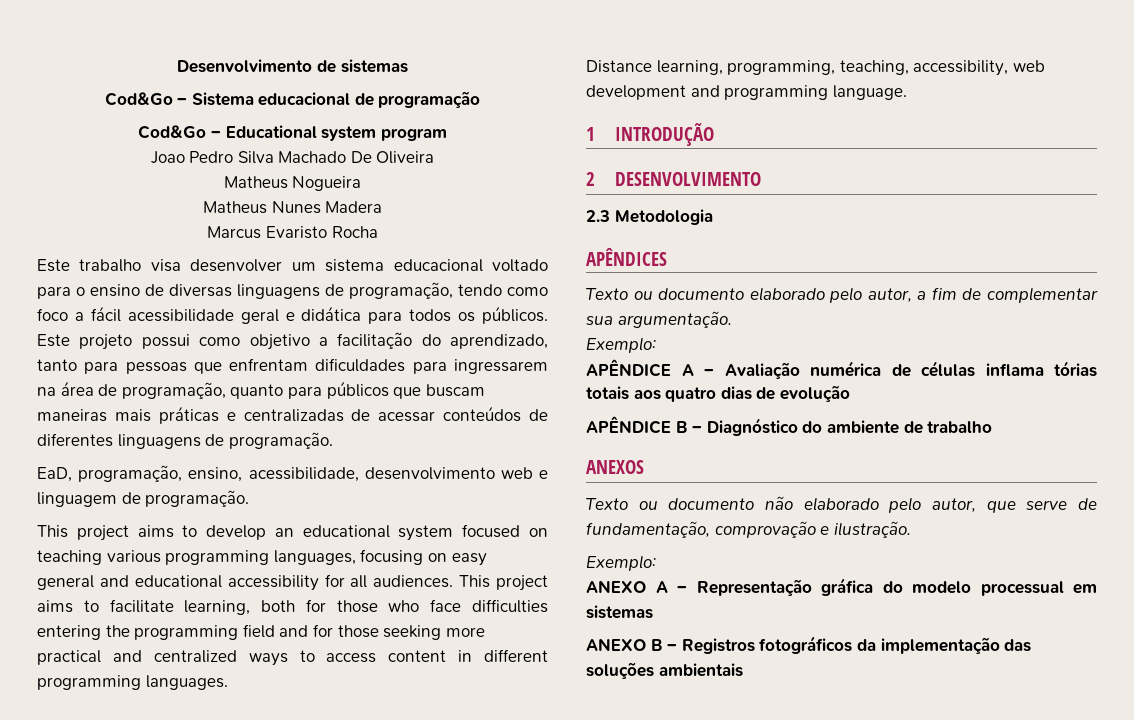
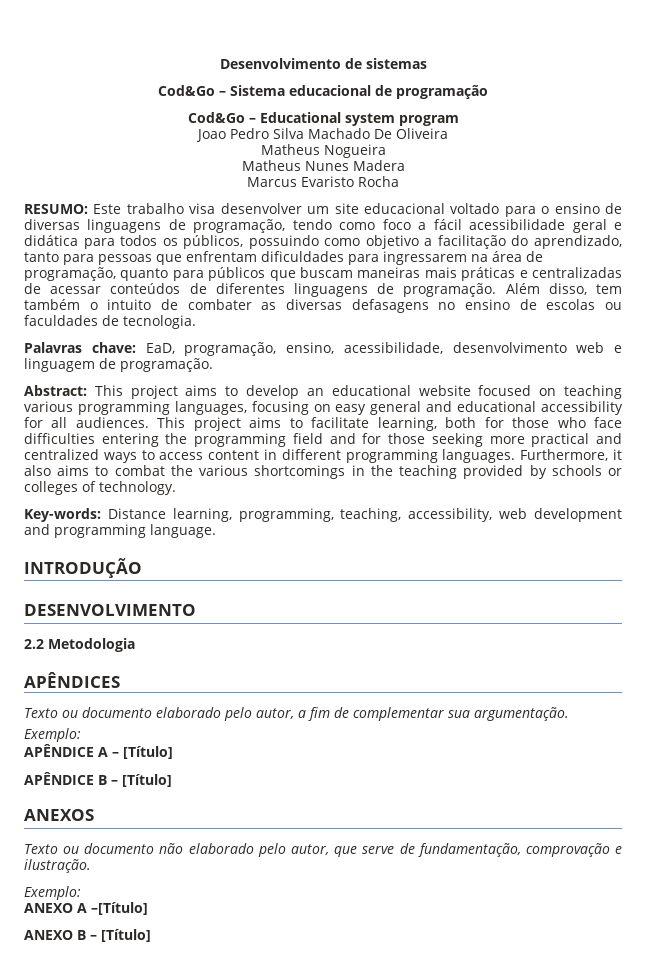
(378, 232) none -> [24,204,88,214] RESUMO:
[325,259,385,272] sistema -> [334,203,359,214] site
[481,306,548,324] [37,334,190,350] públicos. Este projeto possui -> [183,235,319,249] públicos, possuindo
(333, 440) // -> [505,283,622,295] [24,299,622,313] [24,315,196,329] [24,342,136,353] Além disso, tem também o intuito de combater as diversas defasagens no ensino de escolas ou faculdades de tecnologia. // Palavras chave:
(250, 498) none -> [24,385,87,396] Abstract:
[398,525,454,541] system -> [418,385,471,396] website
(228, 682) // -> [520,449,622,461] [24,465,622,479] [24,481,176,495] [24,508,101,522] Furthermore, it also aims to combat the various shortcomings in the teaching provided by schools or colleges of technology. // Key-words:
[586,127,595,141] 1 -> (216, 531) none
[586,172,595,186] 2 -> (142, 568) none
[586,210,610,222] 2.3 -> [24,639,44,649] 2.2
[724,361,1097,379] [586,385,850,402] [586,416,993,436] Avaliação numérica de células inflama tórias totais aos quatro dias de evolução // APÊNDICE B – Diagnóstico do ambiente de trabalho -> [123,746,173,759] [24,772,172,787] [Título] // APÊNDICE B – [Título]
[677,578,1097,596] [586,605,653,619] [586,636,1032,654] [586,662,743,679] – Representação gráfica do modelo processual em sistemas // ANEXO B – Registros fotográficos da implementação das soluções ambientais -> [91,902,148,915] [24,929,151,942] –[Título] // ANEXO B – [Título]

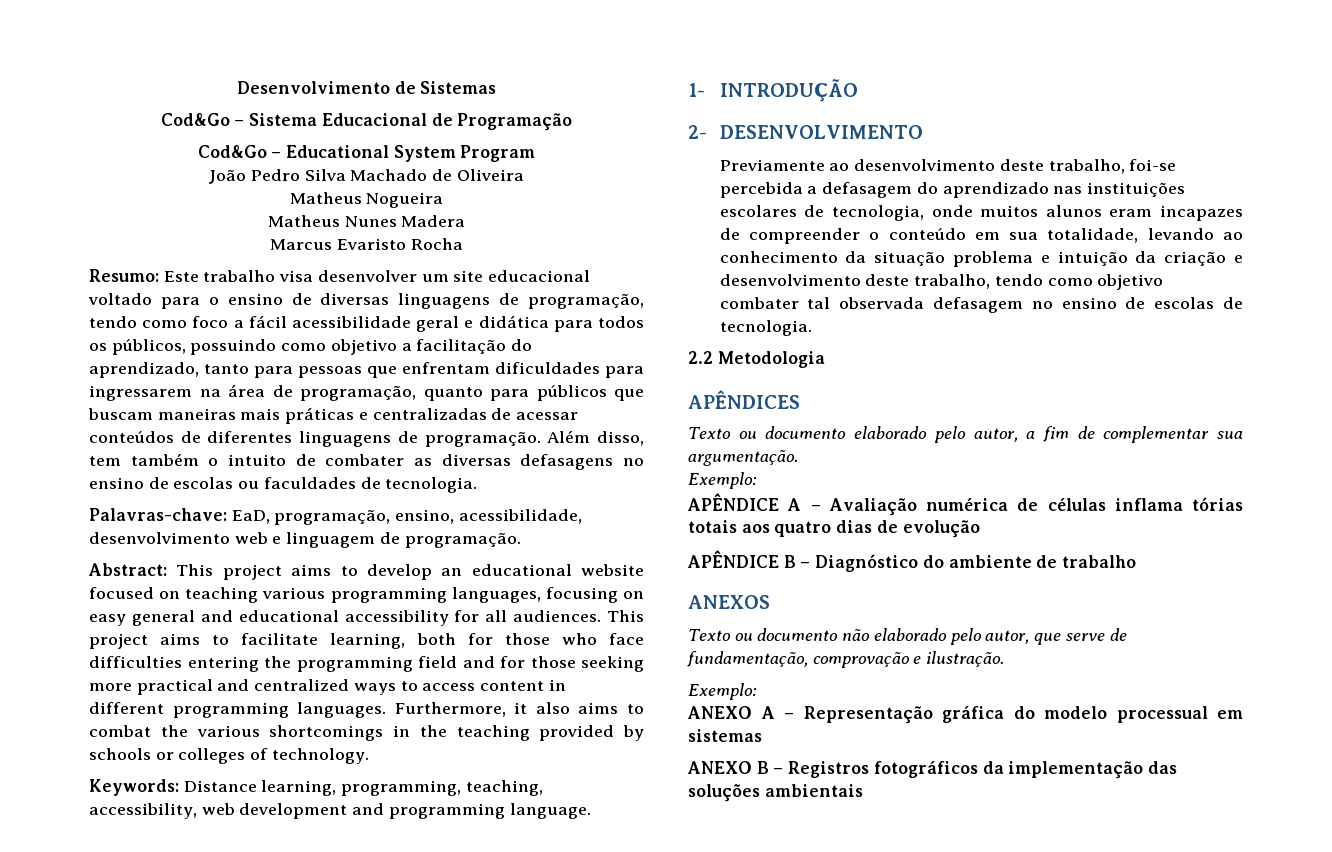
[365,58,427,69] sistemas -> [420,81,497,94] Sistemas
[289,85,488,99] educacional de programação -> [321,113,573,131] Educacional de Programação
[344,113,459,126] [196,129,226,142] system program // Joao -> [393,145,536,162] [209,170,247,184] System Program // João
[374,129,392,139] De -> [432,169,453,181] de
[24,204,88,214] RESUMO: -> [89,269,159,282] Resumo:
[24,342,136,353] Palavras chave: -> [89,508,227,521] Palavras-chave:
[24,508,101,522] Key-words: -> [89,779,179,796] Keywords:
(216, 531) none -> [688,83,705,97] 1-
(142, 568) none -> [688,125,707,139] 2-
(196, 610) none -> [719,159,1177,174] [719,182,1186,198] [719,205,1243,221] [719,228,1243,244] [719,251,1243,267] [719,274,1164,290] [719,297,1243,313] [719,320,812,336] // Previamente ao desenvolvimento deste trabalho, foi-se percebida a defasagem do aprendizado nas instituições escolares de tecnologia, onde muitos alunos eram incapazes de compreender o conteúdo em sua totalidade, levando ao conhecimento da situação problema e intuição da criação e desenvolvimento deste trabalho, tendo como objetivo combater tal observada defasagem no ensino de escolas de tecnologia.
[123,746,173,759] [24,772,172,787] [Título] // APÊNDICE B – [Título] -> [828,497,1243,516] [688,520,980,538] [687,550,1137,572] Avaliação numérica de células inflama tórias totais aos quatro dias de evolução // APÊNDICE B – Diagnóstico do ambiente de trabalho
[91,902,148,915] [24,929,151,942] –[Título] // ANEXO B – [Título] -> [784,705,1243,724] [688,729,762,742] [687,760,1178,779] [688,784,863,802] – Representação gráfica do modelo processual em sistemas // ANEXO B – Registros fotográficos da implementação das soluções ambientais

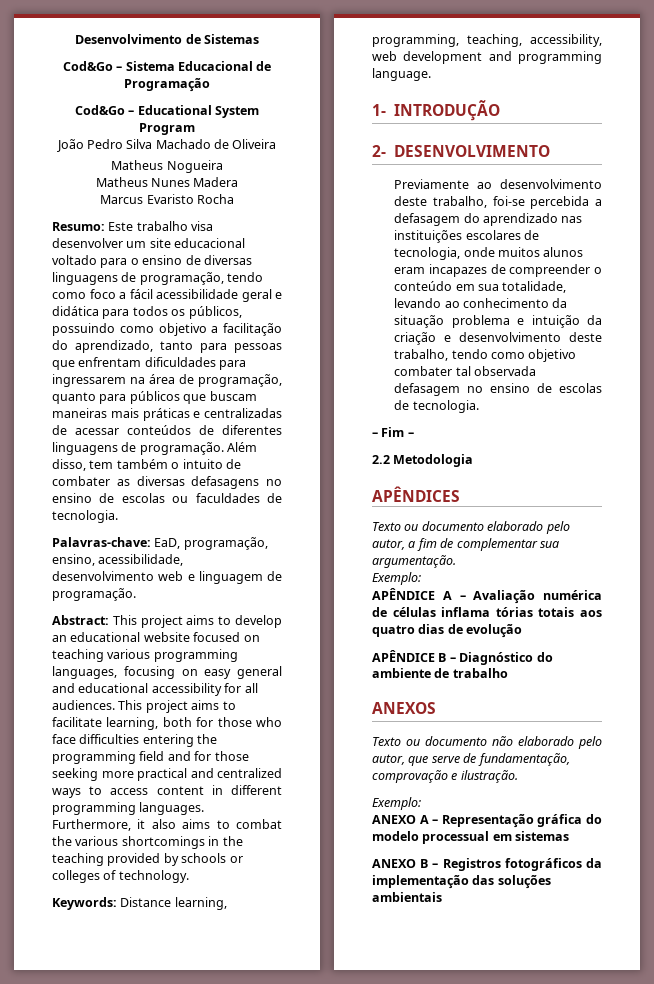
(812, 328) none -> [372,427,414,437] // – Fim –

